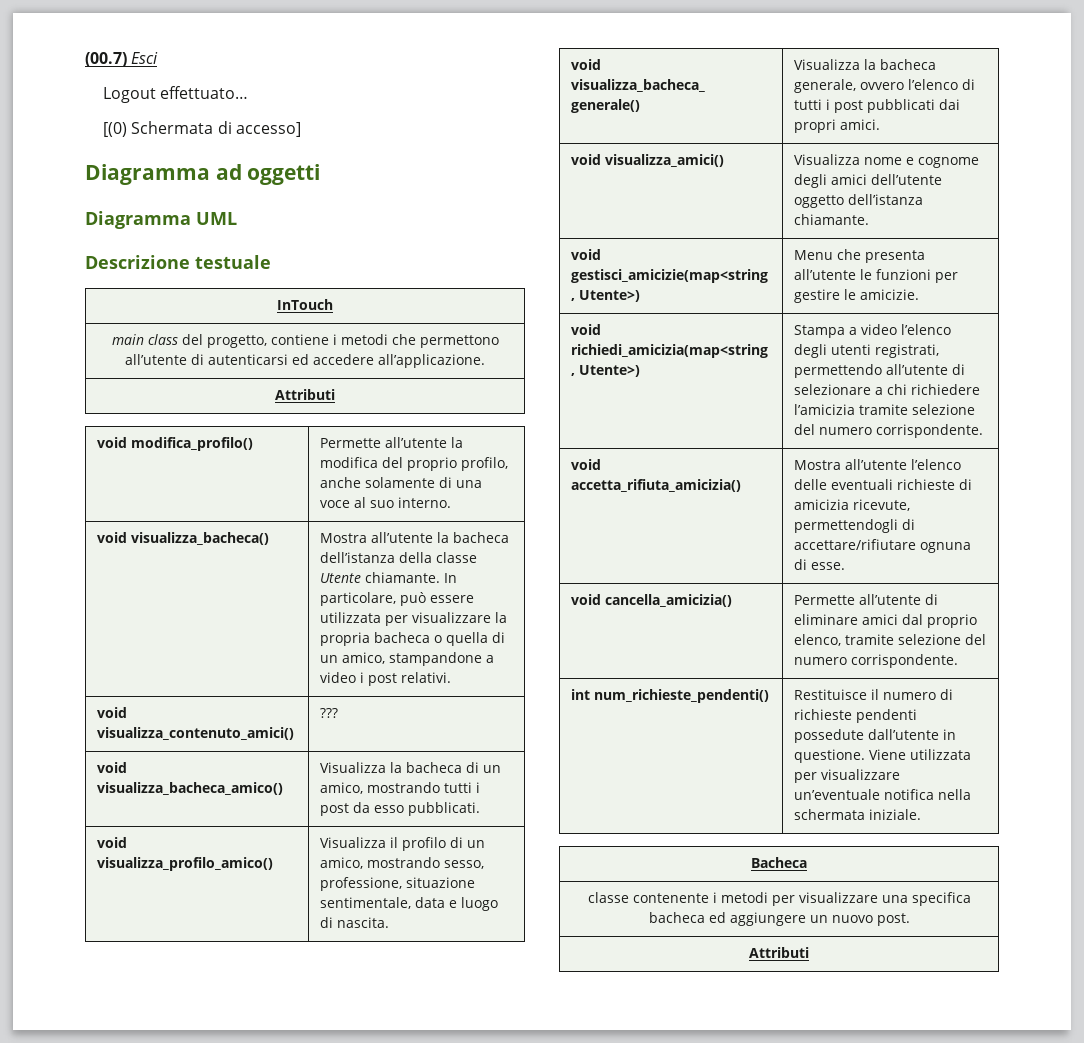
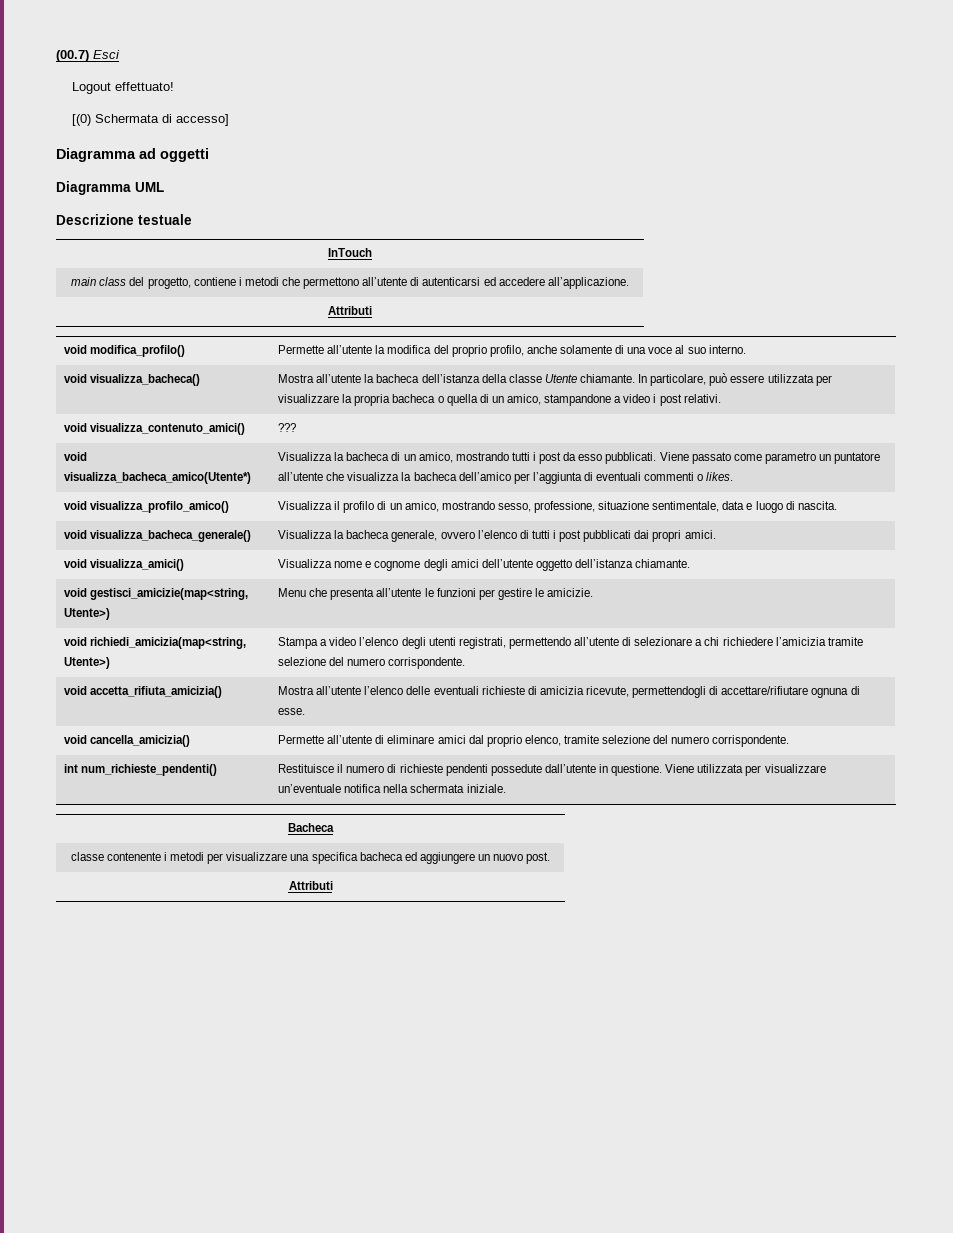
[160,86,249,99] effettuato… -> [115,82,175,91] effettuato!
[97,782,284,795] visualizza_bacheca_amico() -> [64,472,252,484] visualizza_bacheca_amico(Utente*)
(481, 809) none -> [659,452,881,464] [278,472,734,484] Viene passato come parametro un puntatore all’utente che visualizza la bacheca dell’amico per l’aggiunta di eventuali commenti o likes.

